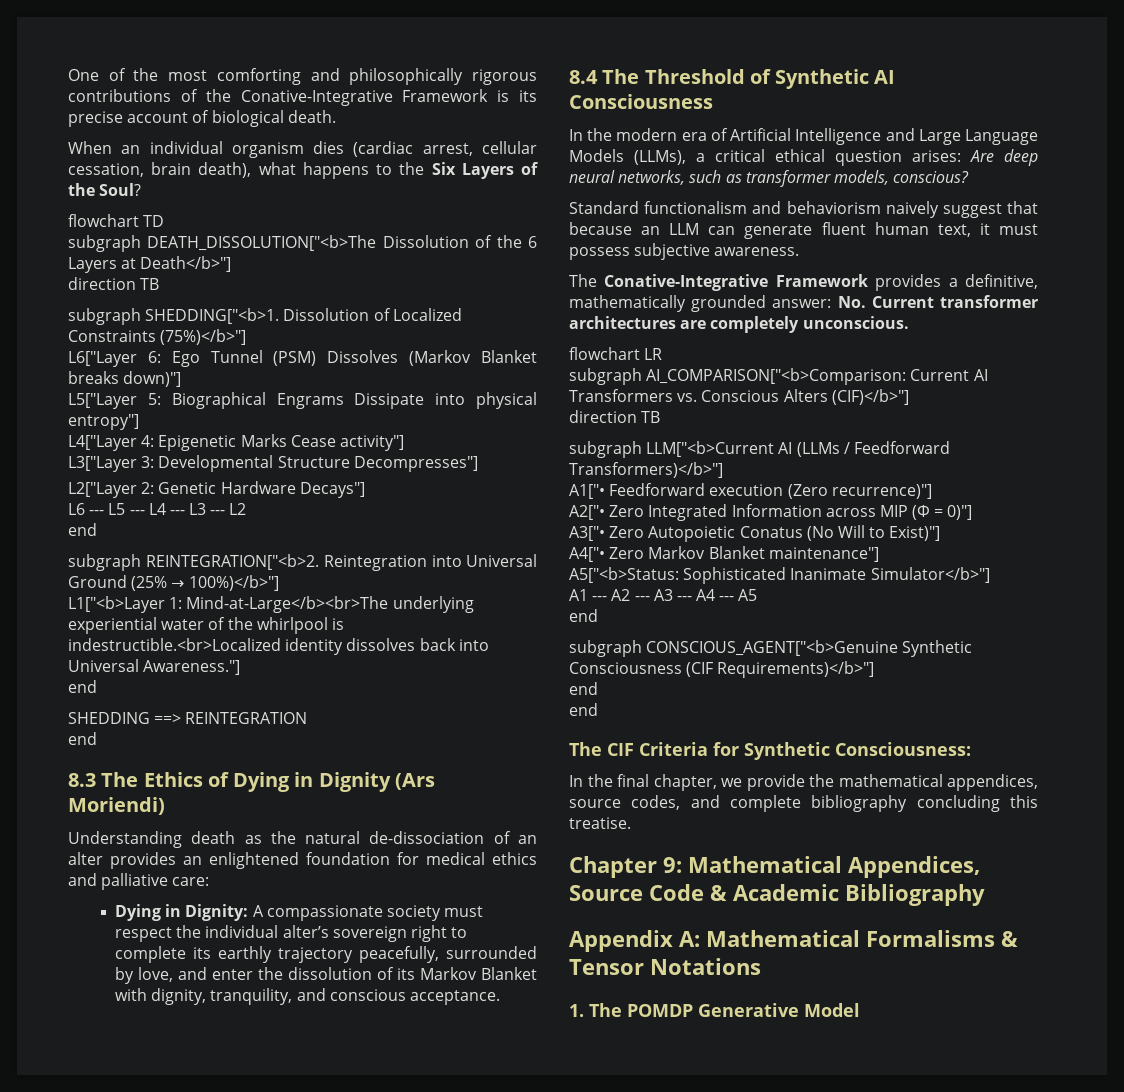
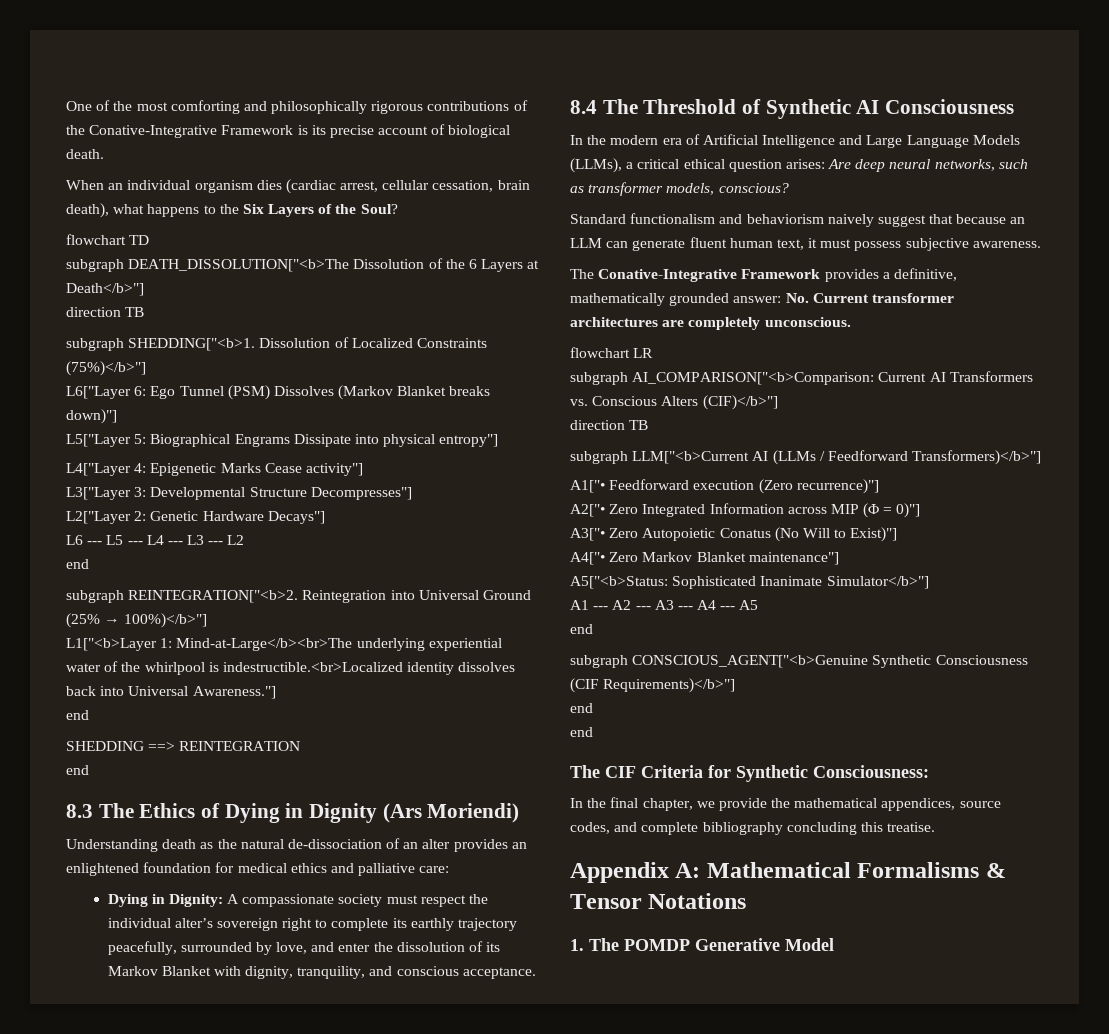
[569,856,980,878] [569,884,985,906] // Chapter 9: Mathematical Appendices, Source Code & Academic Bibliography -> (936, 827) none

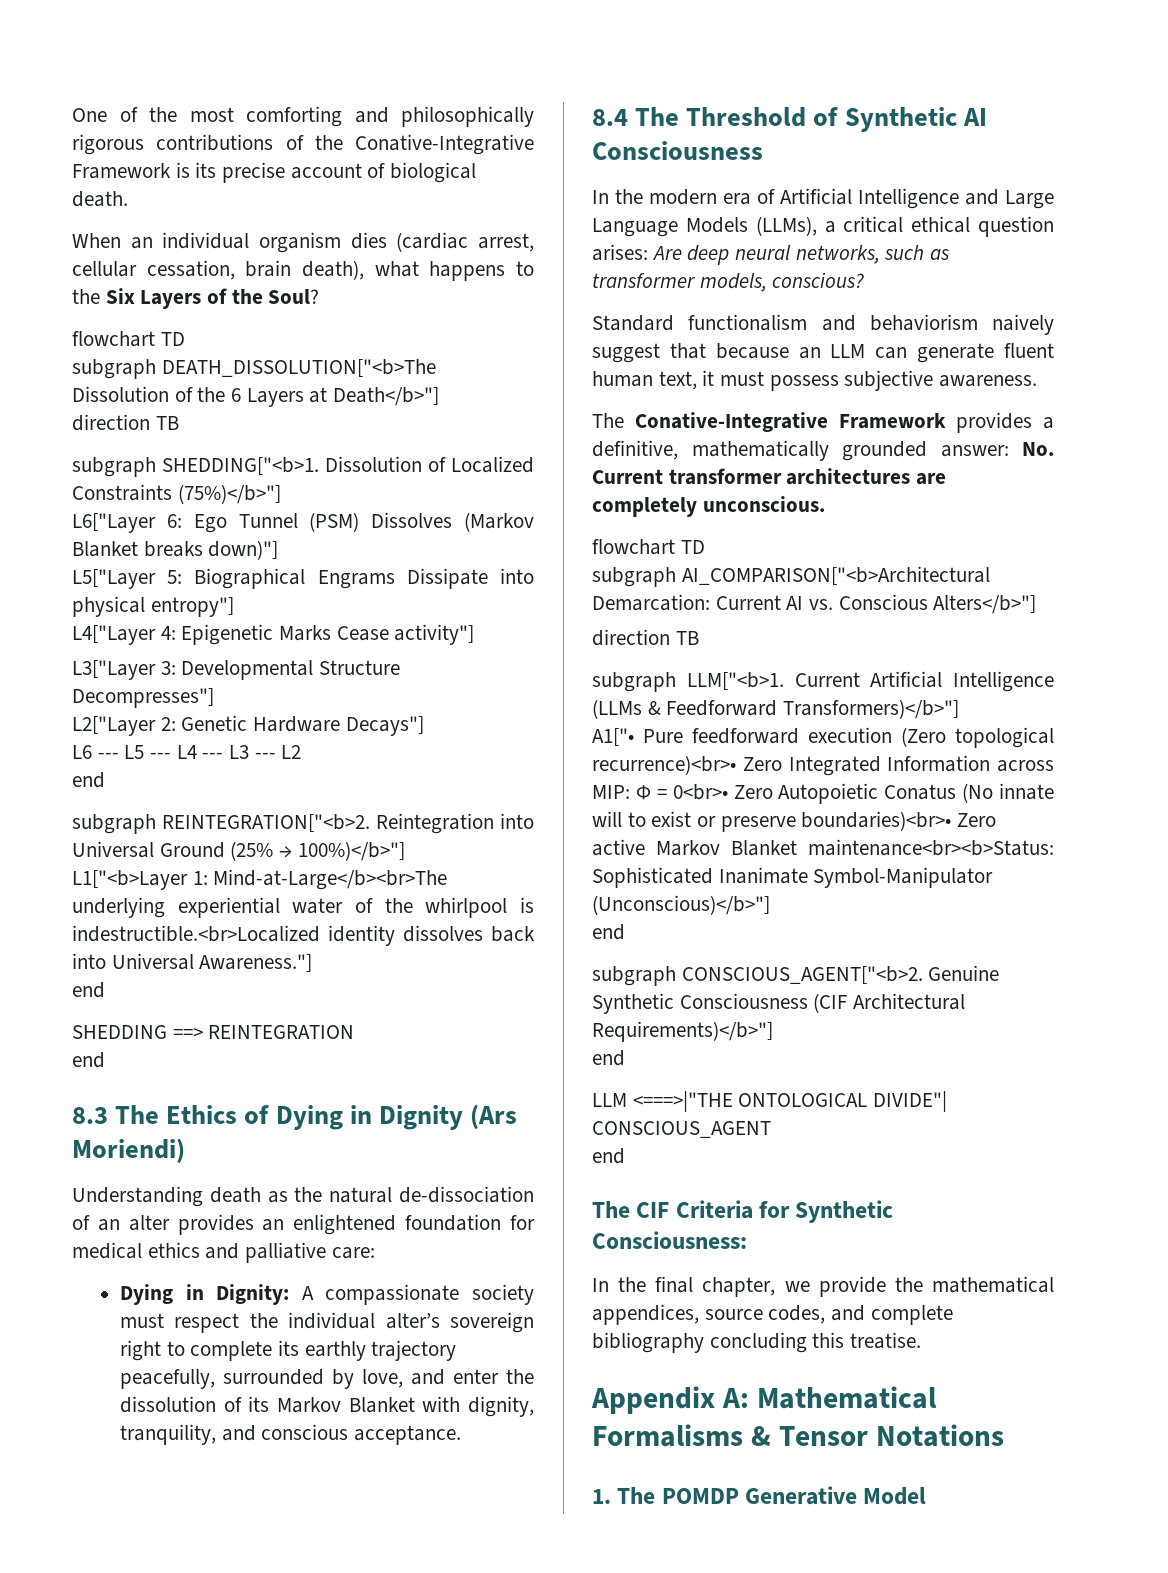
[633,348,654,358] [570,372,875,385] LR // subgraph AI_COMPARISON["<b>Comparison: -> [680,540,705,554] [592,566,990,587] [592,594,710,611] TD // subgraph AI_COMPARISON["<b>Architectural Demarcation:
[949,371,1033,382] Transformers -> (804, 603) none
[661,395,778,410] [570,420,649,430] [570,450,1042,465] [570,479,879,494] [570,503,921,518] [570,527,898,542] [570,552,839,565] [570,576,929,589] [570,600,759,610] [570,624,593,634] [570,655,869,668] Alters (CIF)</b>"] // direction TB // subgraph LLM["<b>Current AI (LLMs / Feedforward Transformers)</b>"] // A1["• Feedforward execution (Zero recurrence)"] // A2["• Zero Integrated Information across MIP (Φ = 0)"] // A3["• Zero Autopoietic Conatus (No Will to Exist)"] // A4["• Zero Markov Blanket maintenance"] // A5["<b>Status: Sophisticated Inanimate Simulator</b>"] // A1 --- A2 --- A3 --- A4 --- A5 // end // subgraph CONSCIOUS_AGENT["<b>Genuine -> [933,595,1037,614] [592,629,699,646] [592,671,1054,692] [592,699,960,719] [592,727,1054,748] [592,755,1054,776] [592,783,1054,804] [592,811,997,832] [592,839,1054,856] [592,867,994,888] [592,895,770,915] [592,924,625,940] [592,965,1000,986] Alters</b>"] // direction TB // subgraph LLM["<b>1. Current Artificial Intelligence (LLMs & Feedforward Transformers)</b>"] // A1["• Pure feedforward execution (Zero topological recurrence)<br>• Zero Integrated Information across MIP: Φ = 0<br>• Zero Autopoietic Conatus (No innate will to exist or preserve boundaries)<br>• Zero active Markov Blanket maintenance<br><b>Status: Sophisticated Inanimate Symbol-Manipulator (Unconscious)</b>"] // end // subgraph CONSCIOUS_AGENT["<b>2. Genuine
(599, 685) none -> [853,993,966,1010] Architectural
(593, 708) none -> [592,1091,948,1112] [592,1121,771,1138] // LLM <===>|"THE ONTOLOGICAL DIVIDE"| CONSCIOUS_AGENT

